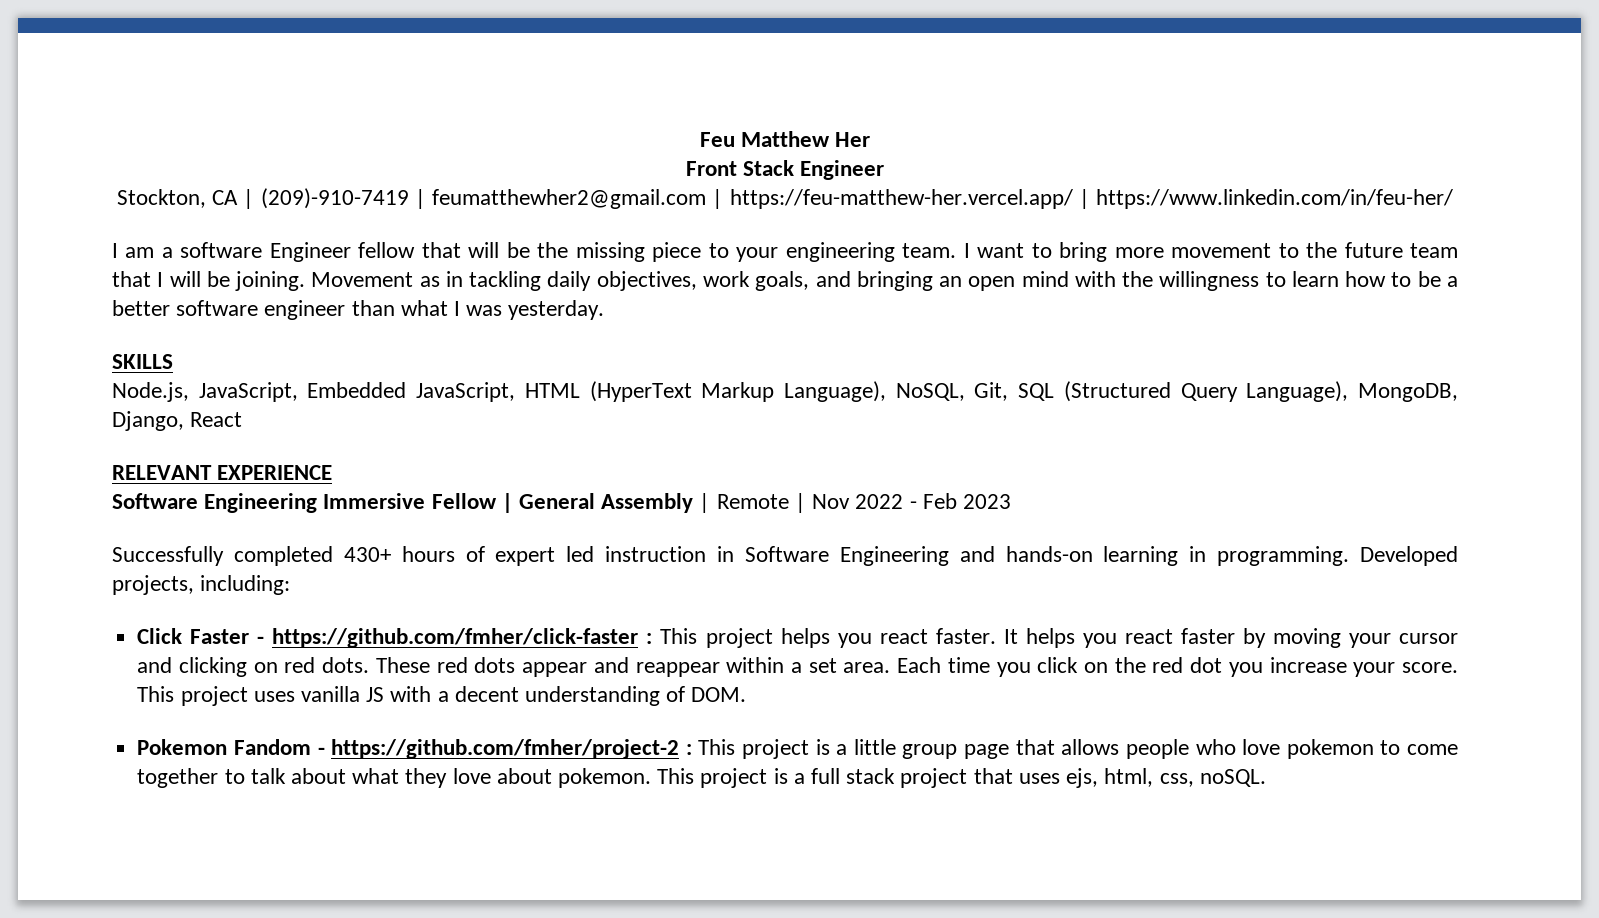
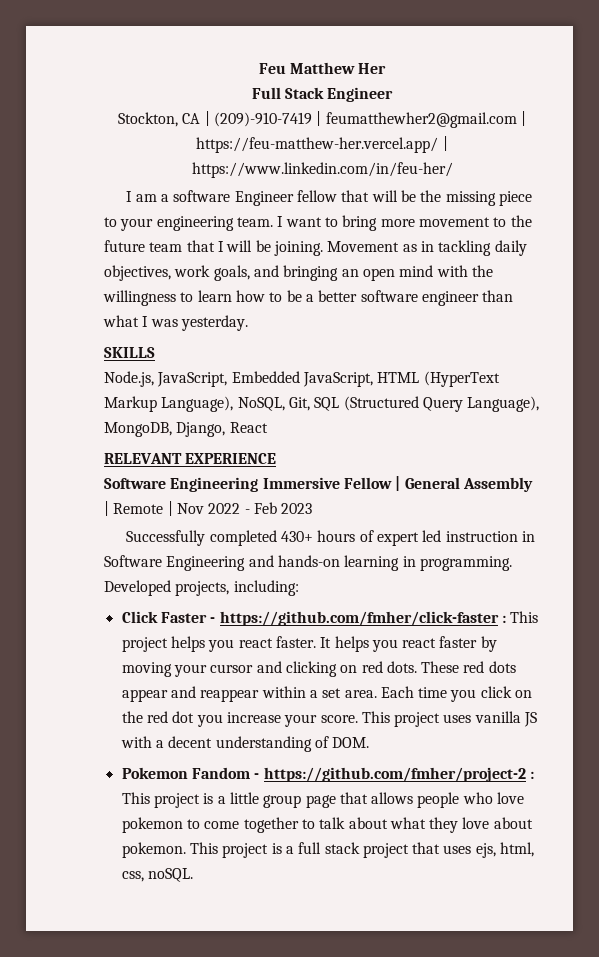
[685,161,737,176] Front -> [251,87,281,99] Full

